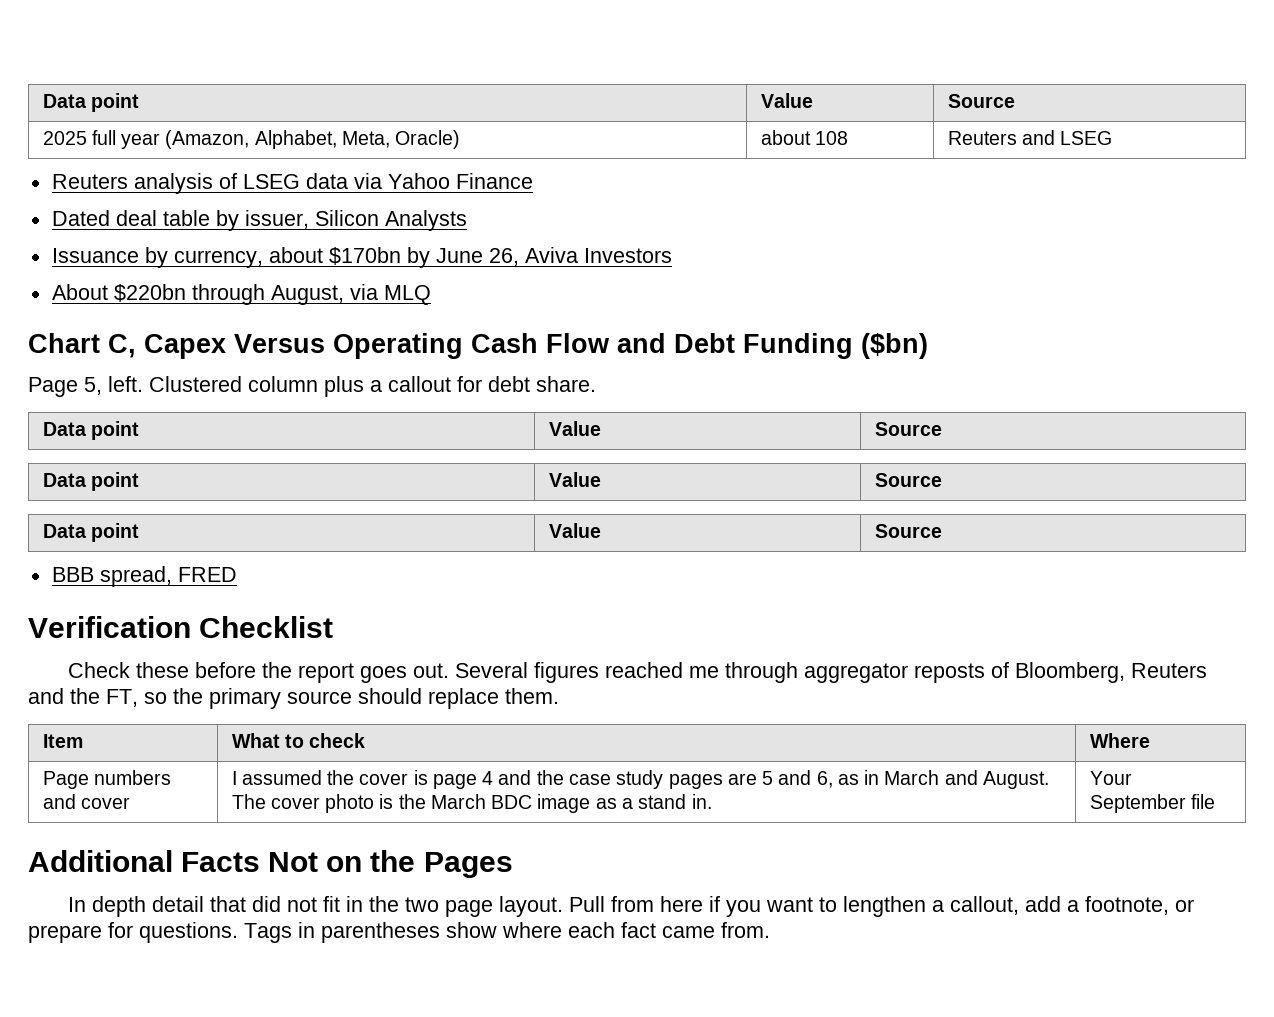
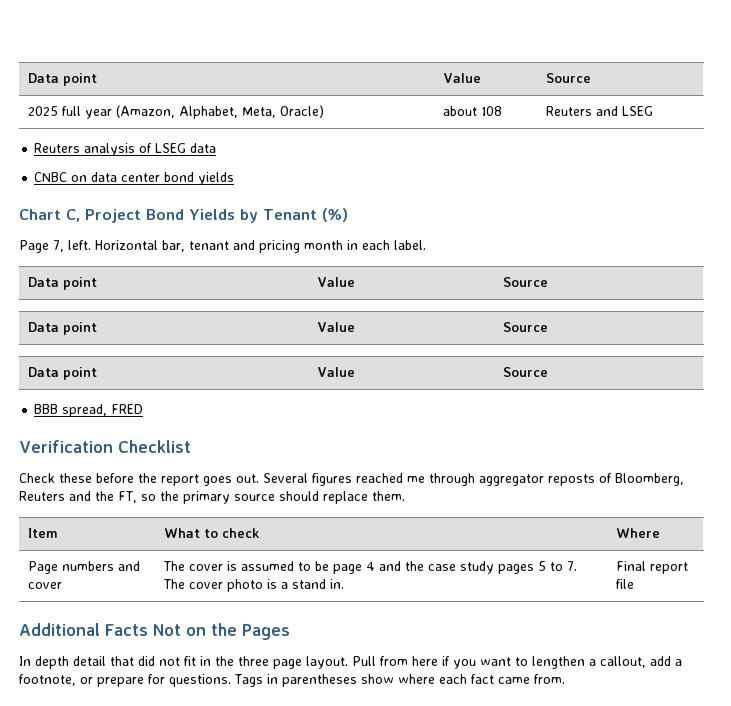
[353,173,533,189] [51,210,467,231] [51,247,672,268] [51,284,431,305] [28,333,928,359] [28,376,596,397] via Yahoo Finance // Dated deal table by issuer, Silicon Analysts // Issuance by currency, about $170bn by June 26, Aviva Investors // About $220bn through August, via MLQ // Chart C, Capex Versus Operating Cash Flow and Debt Funding ($bn) // Page 5, left. Clustered column plus a callout for debt share. -> [34,172,235,185] [19,208,348,223] [19,240,426,253] // CNBC on data center bond yields // Chart C, Project Bond Yields by Tenant (%) // Page 7, left. Horizontal bar, tenant and pricing month in each label.
[231,770,428,785] I assumed the cover is -> [162,561,329,571] The cover is assumed to be
[727,770,1049,789] [231,794,617,813] are 5 and 6, as in March and August. The cover photo is the March BDC image as -> [537,561,577,571] [162,579,277,592] 5 to 7. The cover photo is
[1089,771,1132,785] [1089,794,1186,813] Your September -> [615,561,688,574] Final report
[405,897,440,912] two -> [238,656,269,666] three

